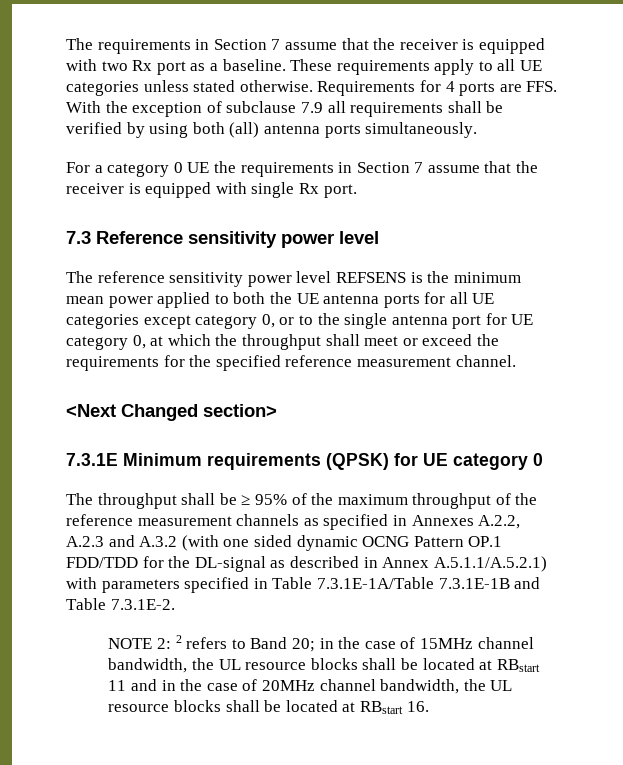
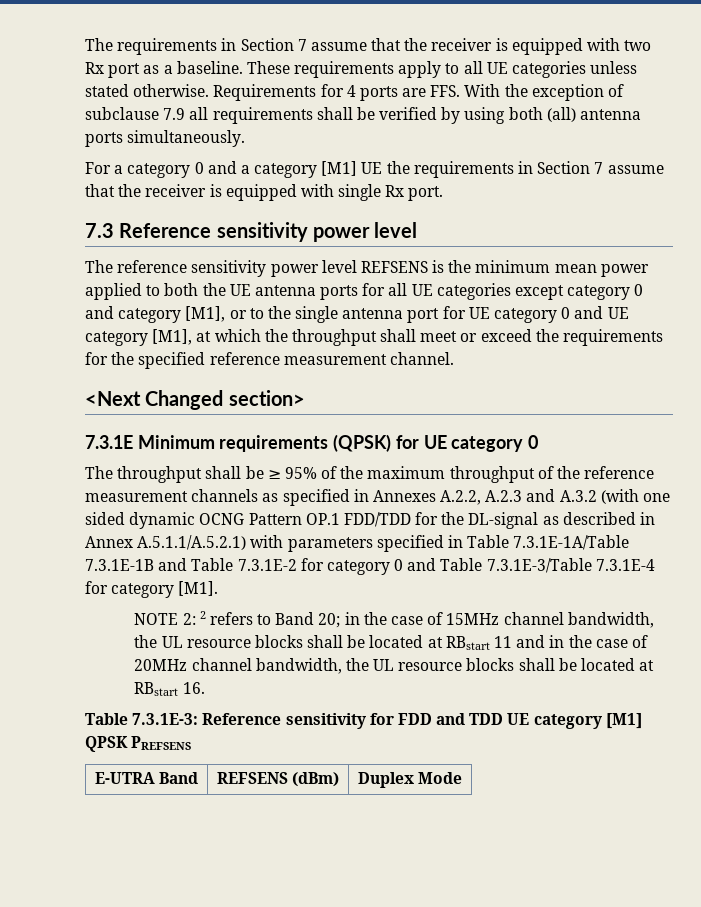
(183, 167) none -> [207,161,358,178] and a category [M1]
[261,314,275,328] 0, -> [634,284,644,296] [85,306,226,323] 0 and category [M1],
[132,335,146,349] 0, -> [561,306,629,319] [85,329,193,346] 0 and UE category [M1],
[110,599,175,610] 7.3.1E-2. -> [237,558,655,575] [85,581,219,598] 7.3.1E-2 for category 0 and Table 7.3.1E-3/Table 7.3.1E-4 for category [M1].
(429, 706) none -> [85,713,642,729] [85,736,192,752] [94,772,199,784] [216,772,340,787] [357,772,463,788] // Table 7.3.1E-3: Reference sensitivity for FDD and TDD UE category [M1] QPSK PREFSENS // E-UTRA Band | REFSENS (dBm) | Duplex Mode

